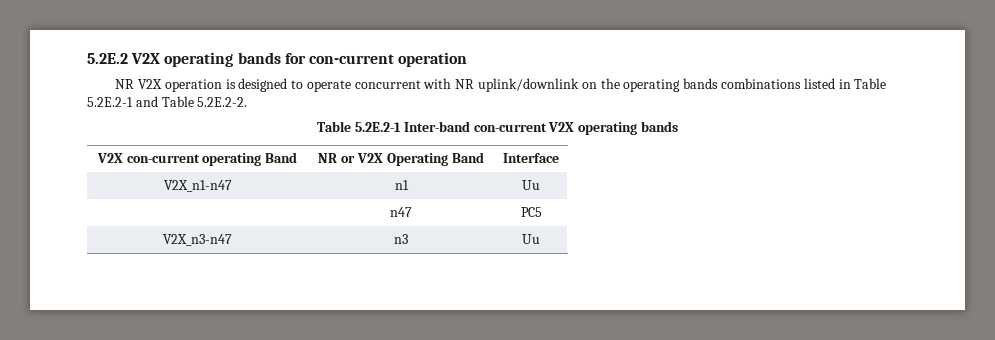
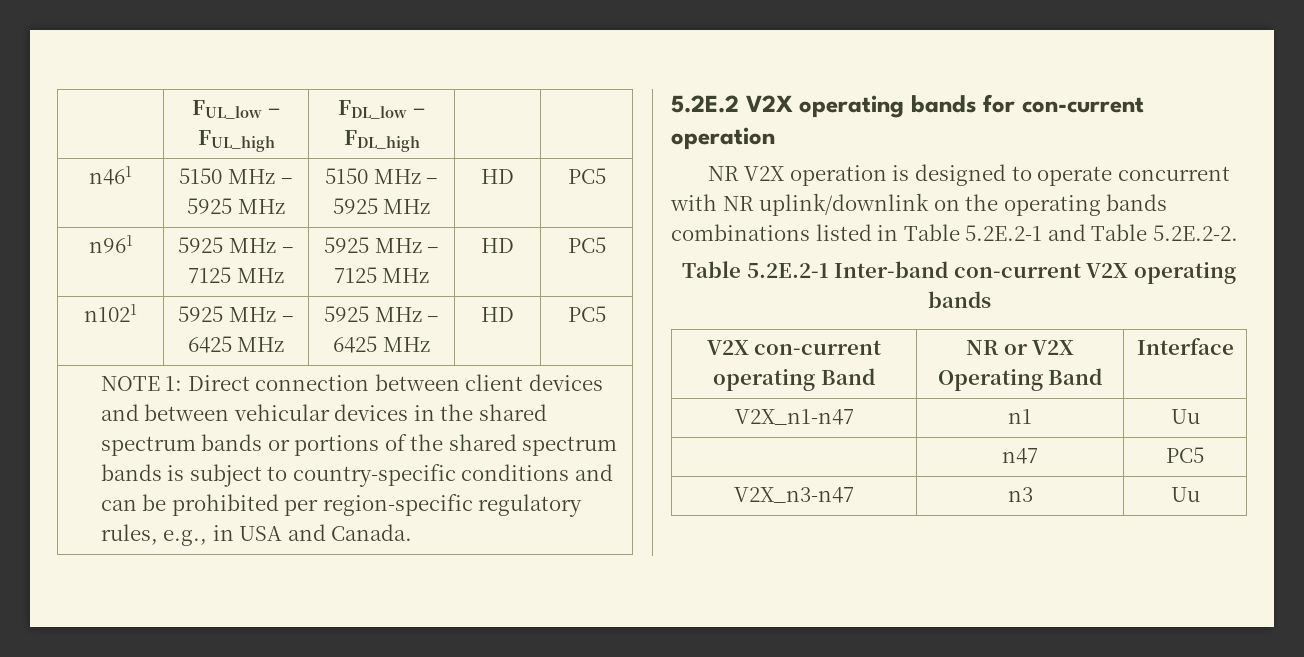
(87, 58) none -> [192,100,280,119] [197,130,275,152] [338,100,425,119] [343,130,420,152] [89,166,132,185] [179,168,293,184] [187,198,285,214] [324,168,439,184] [332,198,431,214] [481,169,514,184] [567,168,606,184] [88,235,133,253] [178,237,294,253] [188,267,284,283] [323,237,440,253] [333,267,430,283] [481,238,514,253] [567,237,606,253] [84,304,137,322] [178,306,294,322] [187,336,285,353] [323,306,440,322] [333,336,430,353] [481,307,514,322] [567,306,606,322] [100,374,603,391] [100,404,547,421] [100,434,618,456] [100,464,613,487] [100,494,583,517] [100,524,413,546] | FUL_low – FUL_high | FDL_low – FDL_high | | // n461 | 5150 MHz – 5925 MHz | 5150 MHz – 5925 MHz | HD | PC5 // n961 | 5925 MHz – 7125 MHz | 5925 MHz – 7125 MHz | HD | PC5 // n1021 | 5925 MHz – 6425 MHz | 5925 MHz – 6425 MHz | HD | PC5 // NOTE 1: Direct connection between client devices and between vehicular devices in the shared spectrum bands or portions of the shared spectrum bands is subject to country-specific conditions and can be prohibited per region-specific regulatory rules, e.g., in USA and Canada. //

